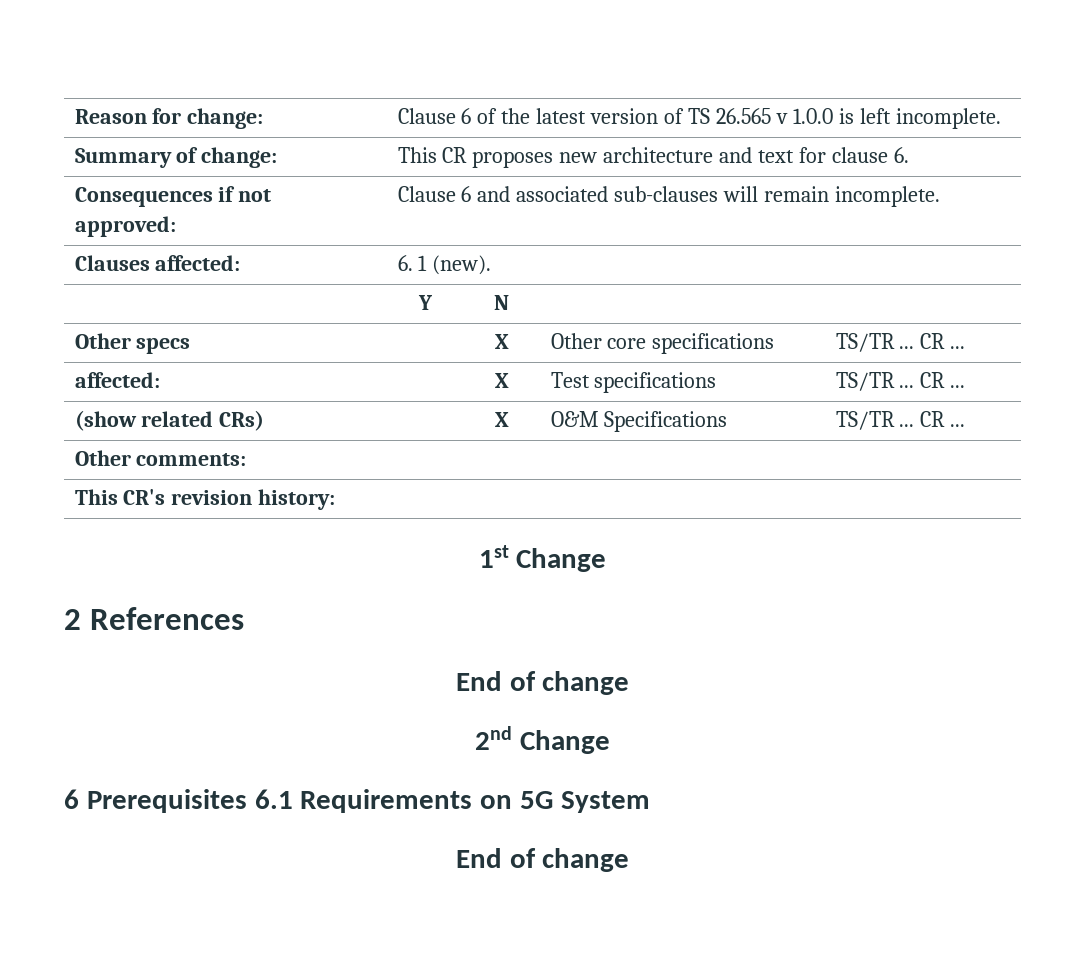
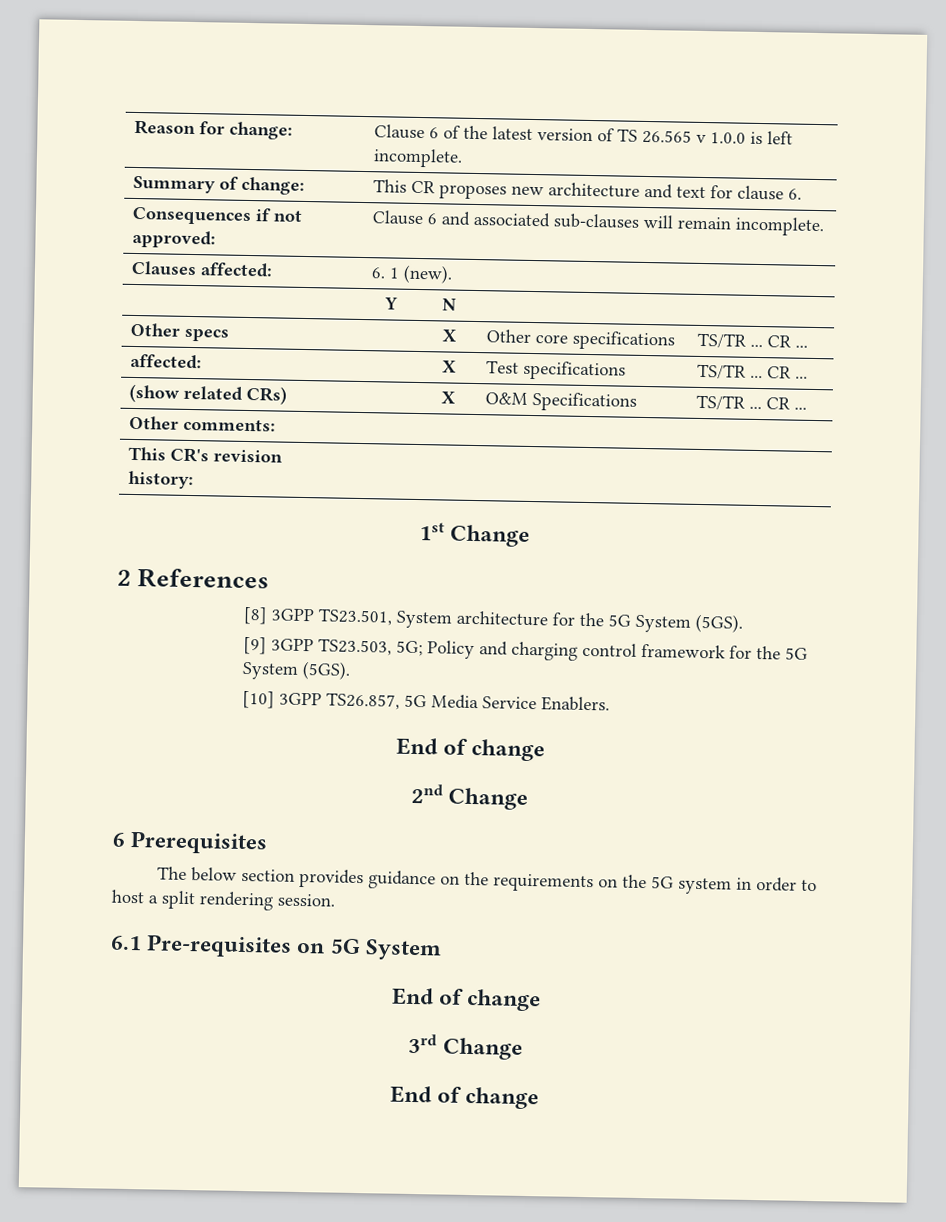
(244, 618) none -> [243,606,744,633] [243,636,809,661] [242,661,352,680] [242,690,611,712] // [8] 3GPP TS23.501, System architecture for the 5G System (5GS). // [9] 3GPP TS23.503, 5G; Policy and charging control framework for the 5G System (5GS). // [10] 3GPP TS26.857, 5G Media Service Enablers.
[254,789,473,813] 6.1 Requirements -> [156,866,817,895] [111,889,335,911] [110,934,293,958] // The below section provides guidance on the requirements on the 5G system in order to host a split rendering session. // 6.1 Pre-requisites
(630, 860) none -> [408,1033,523,1060] [389,1085,540,1110] // 3rd Change // End of change

